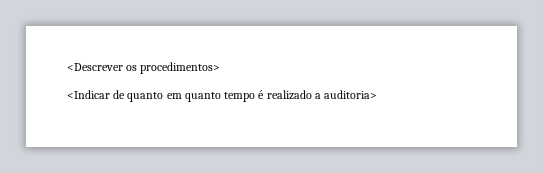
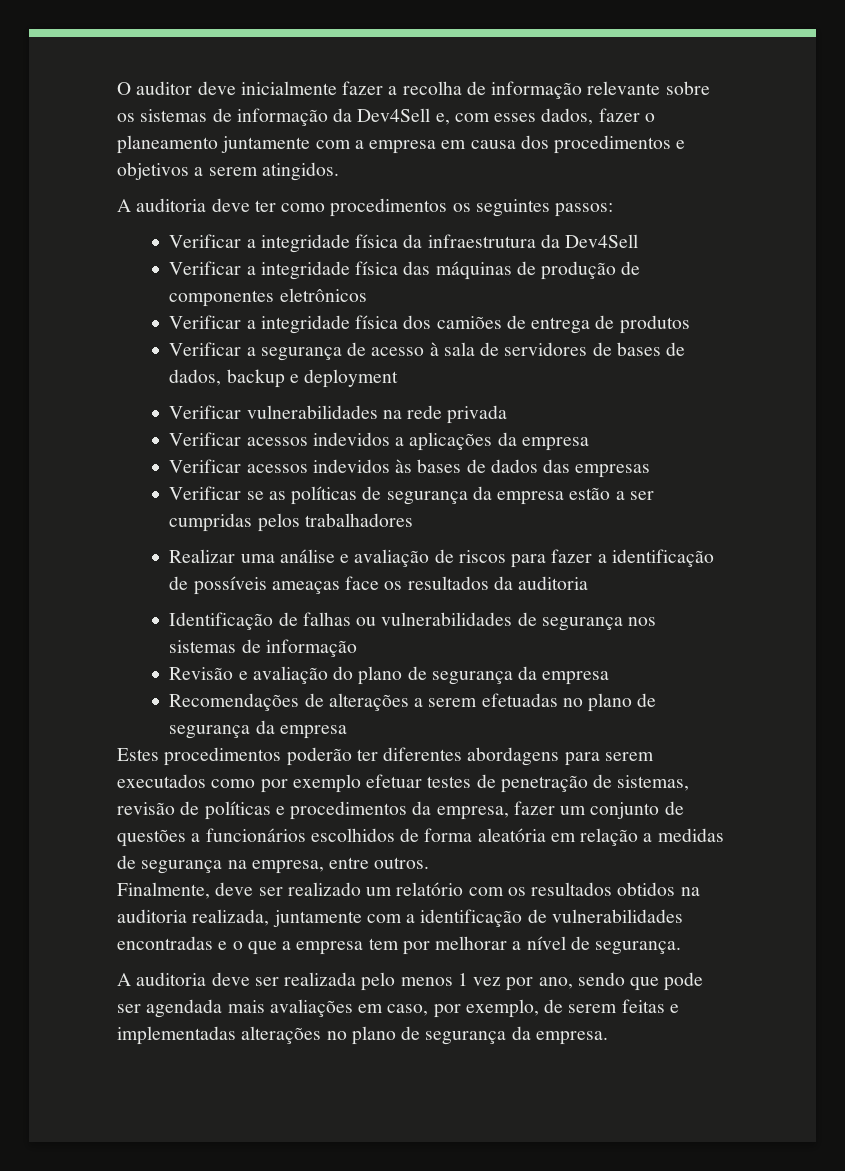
[67,62,221,74] [67,90,378,102] <Descrever os procedimentos> // <Indicar de quanto em quanto tempo é realizado a auditoria> -> [117,81,710,99] [117,108,655,126] [117,135,686,154] [117,162,339,181] [117,198,614,217] [169,234,639,253] [169,261,641,280] [169,288,367,307] [169,315,690,334] [169,342,686,361] [169,369,399,388] [169,405,508,424] [169,432,589,451] [169,459,651,478] [169,486,654,505] [169,513,413,532] [169,549,714,568] [169,576,589,595] [169,612,657,631] [169,639,357,657] [169,666,610,685] [169,693,657,712] [169,720,347,739] [117,747,654,766] [117,774,690,793] [117,801,684,820] [117,828,724,847] [117,855,430,874] [117,882,700,899] [117,909,683,927] [117,936,682,955] [117,972,704,991] [117,999,679,1018] [117,1026,608,1045] O auditor deve inicialmente fazer a recolha de informação relevante sobre os sistemas de informação da Dev4Sell e, com esses dados, fazer o planeamento juntamente com a empresa em causa dos procedimentos e objetivos a serem atingidos. // A auditoria deve ter como procedimentos os seguintes passos: // Verificar a integridade física da infraestrutura da Dev4Sell // Verificar a integridade física das máquinas de produção de componentes eletrônicos // Verificar a integridade física dos camiões de entrega de produtos // Verificar a segurança de acesso à sala de servidores de bases de dados, backup e deployment // Verificar vulnerabilidades na rede privada // Verificar acessos indevidos a aplicações da empresa // Verificar acessos indevidos às bases de dados das empresas // Verificar se as políticas de segurança da empresa estão a ser cumpridas pelos trabalhadores // Realizar uma análise e avaliação de riscos para fazer a identificação de possíveis ameaças face os resultados da auditoria // Identificação de falhas ou vulnerabilidades de segurança nos sistemas de informação // Revisão e avaliação do plano de segurança da empresa // Recomendações de alterações a serem efetuadas no plano de segurança da empresa // Estes procedimentos poderão ter diferentes abordagens para serem executados como por exemplo efetuar testes de penetração de sistemas, revisão de políticas e procedimentos da empresa, fazer um conjunto de questões a funcionários escolhidos de forma aleatória em relação a medidas de segurança na empresa, entre outros. // Finalmente, deve ser realizado um relatório com os resultados obtidos na auditoria realizada, juntamente com a identificação de vulnerabilidades encontradas e o que a empresa tem por melhorar a nível de segurança. // A auditoria deve ser realizada pelo menos 1 vez por ano, sendo que pode ser agendada mais avaliações em caso, por exemplo, de serem feitas e implementadas alterações no plano de segurança da empresa.

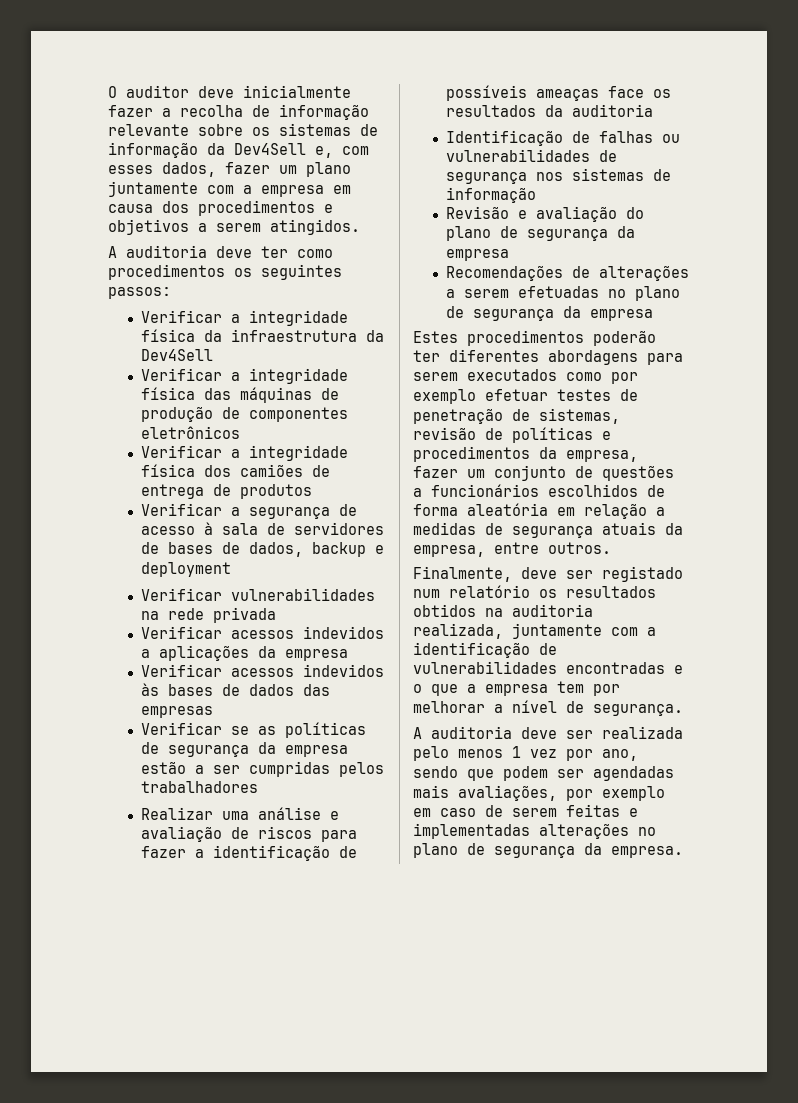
[644,113,655,122] [117,135,218,154] o planeamento -> [279,162,351,177] um plano
[227,860,247,869] na -> [602,522,683,535] atuais da
[287,882,504,896] realizado um relatório com -> [602,566,683,582] [413,585,530,598] registado num relatório
[664,972,704,991] [117,999,539,1018] pode ser agendada mais avaliações em caso, por exemplo, -> [503,766,674,781] [413,785,665,801] [413,808,476,817] podem ser agendadas mais avaliações, por exemplo em caso

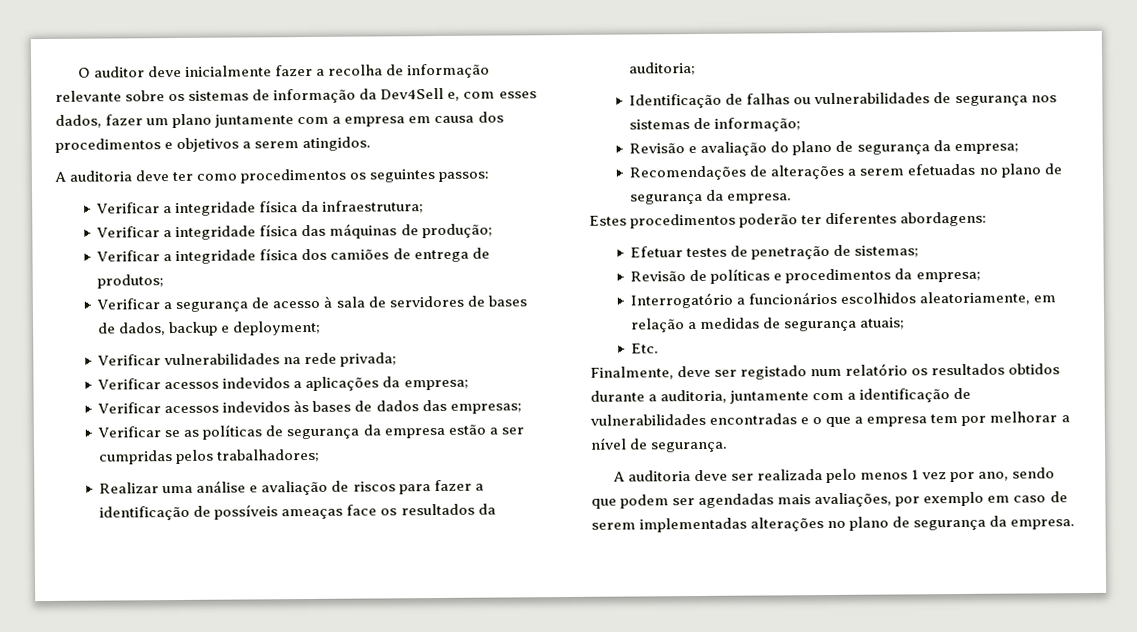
[230,329,384,342] [140,349,213,361] infraestrutura da Dev4Sell -> [322,200,425,214] infraestrutura;
[140,407,348,422] [140,426,240,439] produção de componentes eletrônicos -> [421,223,493,239] produção;
[239,484,312,499] produtos -> [97,274,165,289] produtos;
[140,562,231,577] deployment -> [233,320,322,336] deployment;
[212,607,276,623] privada -> [340,352,398,367] privada;
[284,649,348,661] empresa -> [403,379,469,391] empresa;
[140,706,213,718] empresas -> [449,403,522,414] empresas;
[140,781,258,793] trabalhadores -> [217,448,321,463] trabalhadores;
[571,104,653,117] auditoria -> [629,62,697,76] auditoria;
[445,187,536,203] informação -> [714,117,802,132] informação;
[445,249,509,261] empresa -> [953,143,1019,155] empresa;
[589,309,653,321] empresa -> [727,193,793,204] empresa.
[548,350,683,365] [413,369,638,384] [413,389,548,404] abordagens para serem executados como por exemplo efetuar -> [900,211,988,227] [630,246,684,258] abordagens: // Efetuar
[539,408,620,424] [413,427,476,440] sistemas, revisão -> [854,245,920,258] [630,271,687,282] sistemas; // Revisão
[566,450,638,462] [413,465,674,481] [413,484,665,497] [413,503,548,516] empresa, fazer um conjunto de questões a funcionários escolhidos de forma aleatória -> [915,271,981,283] [630,291,1031,309] empresa; // Interrogatório a funcionários escolhidos aleatoriamente,
[602,522,683,535] [413,542,611,557] atuais da empresa, entre outros. -> [860,317,906,330] [631,343,660,354] atuais; // Etc.
[485,604,593,617] [413,623,503,639] na auditoria realizada, -> [590,389,728,404] durante a auditoria,
[566,804,638,817] feitas e -> (636, 526) none

